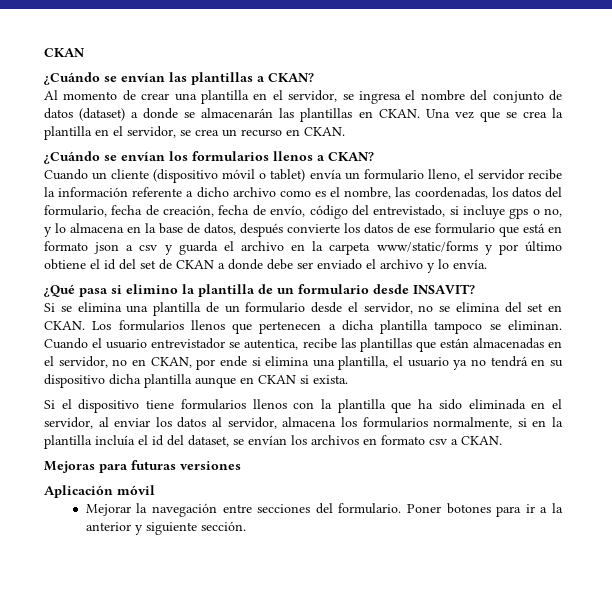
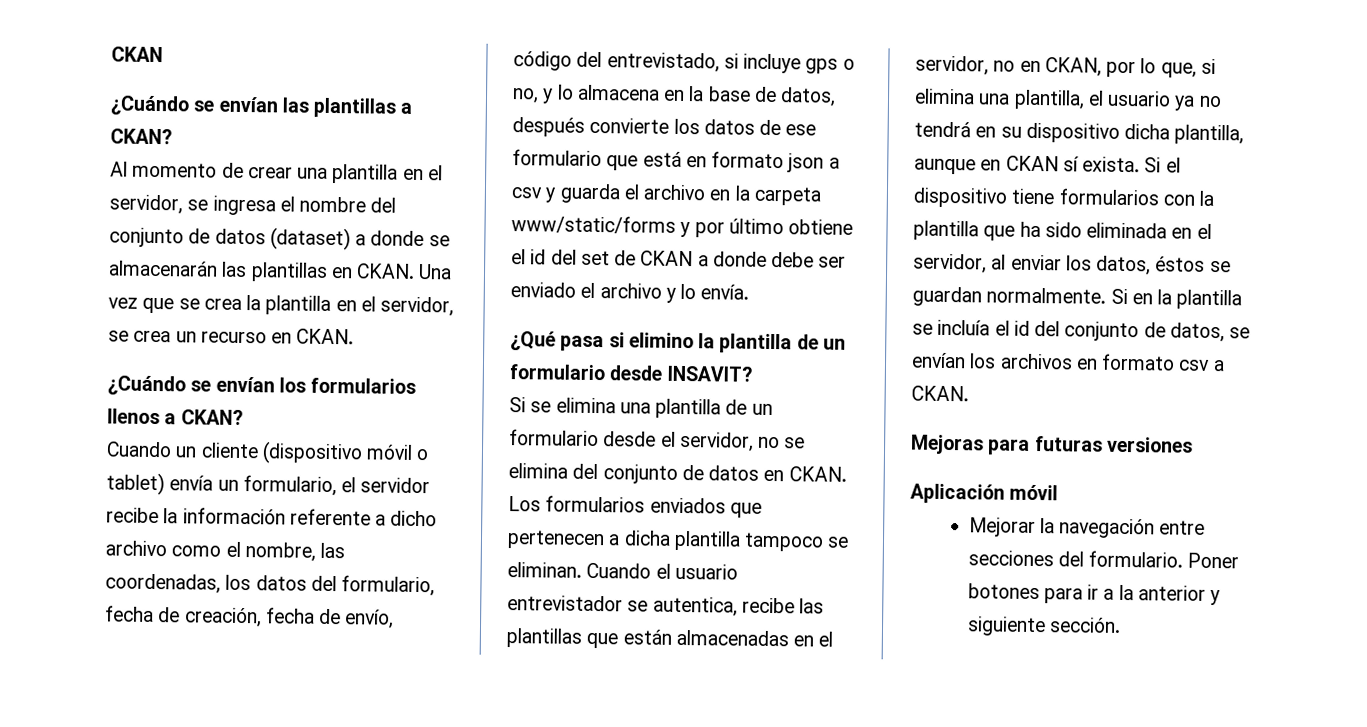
[363,169,460,181] formulario lleno, -> [242,475,337,497] formulario,
[315,191,326,197] es -> (222, 551) none
[527,303,544,312] set -> [602,464,760,484] conjunto de datos
[190,320,225,330] llenos -> [649,497,726,514] enviados
[219,356,247,367] ende -> [1140,58,1197,78] lo que,
[144,374,192,388] plantilla -> [1174,124,1245,145] plantilla,
[300,375,309,384] si -> [1062,156,1079,172] sí
(348, 379) // -> (1141, 164) none
[252,399,287,409] llenos -> (1160, 197) none
[177,417,527,429] datos al servidor, almacena los formularios normalmente, si -> [1096,255,1231,276] [912,286,1128,307] datos, éstos se guardan normalmente. Si
(92, 442) none -> [912,323,933,335] se
[188,435,229,447] dataset, -> [1064,321,1225,343] conjunto de datos,

